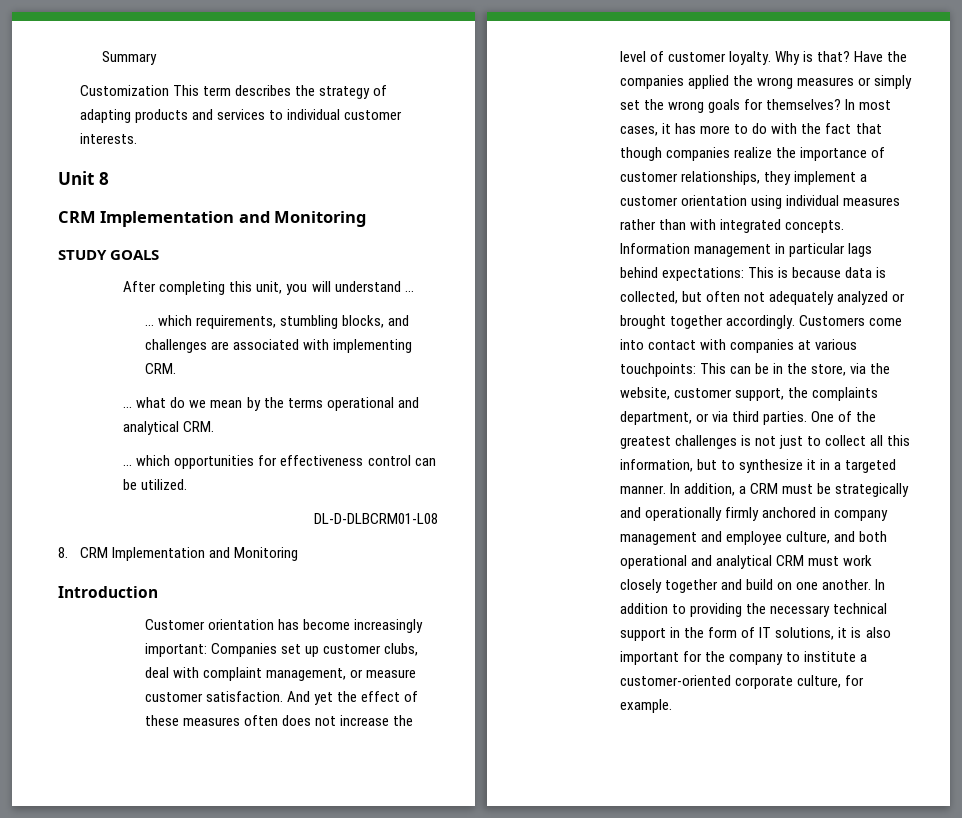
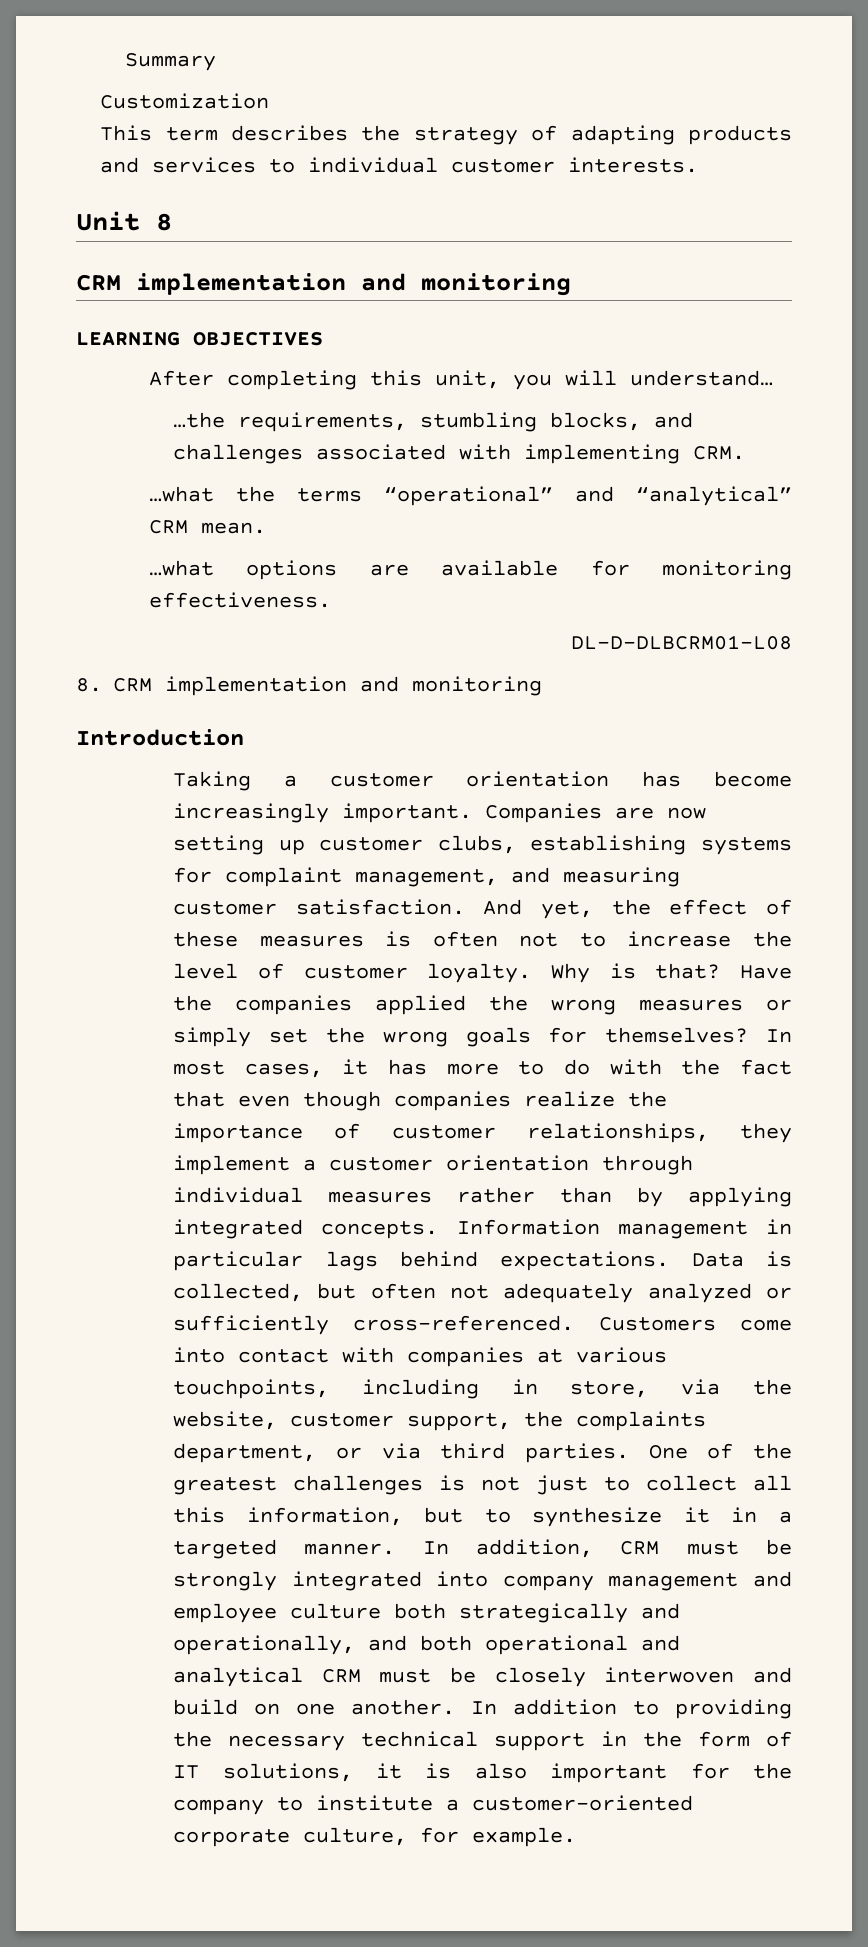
(169, 90) none -> (270, 101) //
[100,211,367,227] [58,250,160,260] Implementation and Monitoring // STUDY GOALS -> [136,273,571,296] [76,332,323,346] implementation and monitoring // LEARNING OBJECTIVES
[334,281,414,292] [145,315,193,326] understand … // … which -> [629,370,773,386] [173,412,226,428] understand… // …the
[211,341,230,350] are -> (304, 454) none
[123,397,419,411] [123,421,215,435] [123,455,436,469] [123,479,188,490] [314,513,438,524] [58,547,298,561] [58,586,158,598] [145,619,424,633] [145,643,419,657] [145,667,417,681] … what do we mean by the terms operational and analytical CRM. // … which opportunities for effectiveness control can be utilized. // DL-D-DLBCRM01-L08 // 8. CRM Implementation and Monitoring // Introduction // Customer orientation has become increasingly important: Companies set up customer clubs, deal with complaint management, or measure -> [148,486,792,506] [148,520,266,534] [148,560,793,580] [148,592,331,608] [571,635,792,650] [76,676,542,696] [76,729,244,746] [173,771,792,791] [173,803,707,823] [173,835,792,855] [173,867,681,887] …what the terms “operational” and “analytical” CRM mean. // …what options are available for monitoring effectiveness. // DL-D-DLBCRM01-L08 // 8. CRM implementation and monitoring // Introduction // Taking a customer orientation has become increasingly important. Companies are now setting up customer clubs, establishing systems for complaint management, and measuring
[314,692,334,705] yet -> [541,901,594,919] yet,
[244,715,337,726] often does not -> [385,931,606,947] is often not to
(882, 128) none -> [238,1095,291,1107] even
[751,195,783,209] using -> [602,1155,694,1175] through
[690,219,717,230] with -> [637,1187,793,1207] by applying
[662,267,873,281] expectations: This is because data -> [500,1251,744,1271] expectations. Data
[620,315,796,329] brought together accordingly. -> [173,1315,575,1335] sufficiently cross-referenced.
[620,363,808,377] touchpoints: This can be in the -> [173,1379,538,1399] touchpoints, including in
[739,483,910,497] [620,507,889,521] [620,531,831,545] a CRM must be strategically and operationally firmly anchored in company management and employee culture, -> [620,1539,793,1555] [173,1571,792,1591] [173,1603,681,1623] [173,1635,356,1655] CRM must be strongly integrated into company management and employee culture both strategically and operationally,
[843,555,873,566] [620,579,719,593] work closely together -> [450,1667,735,1687] be closely interwoven

